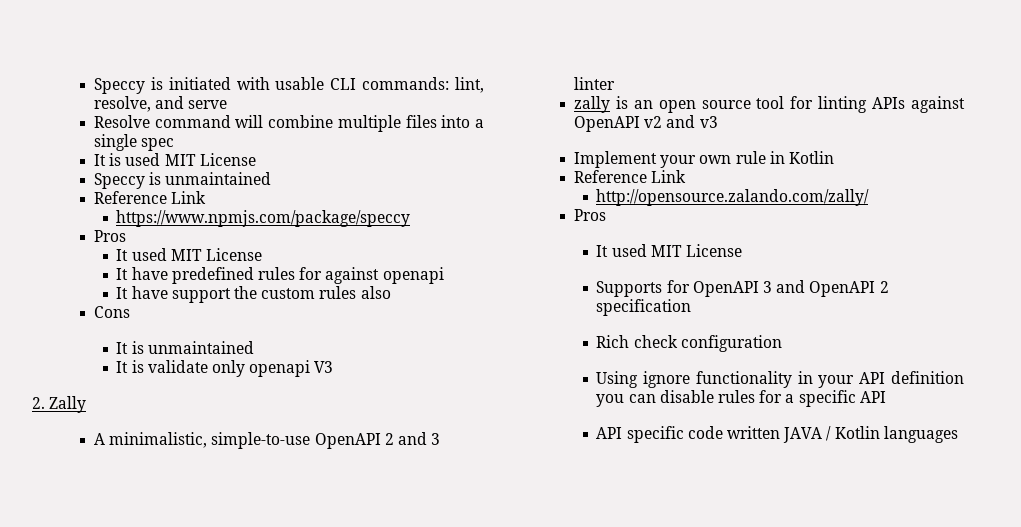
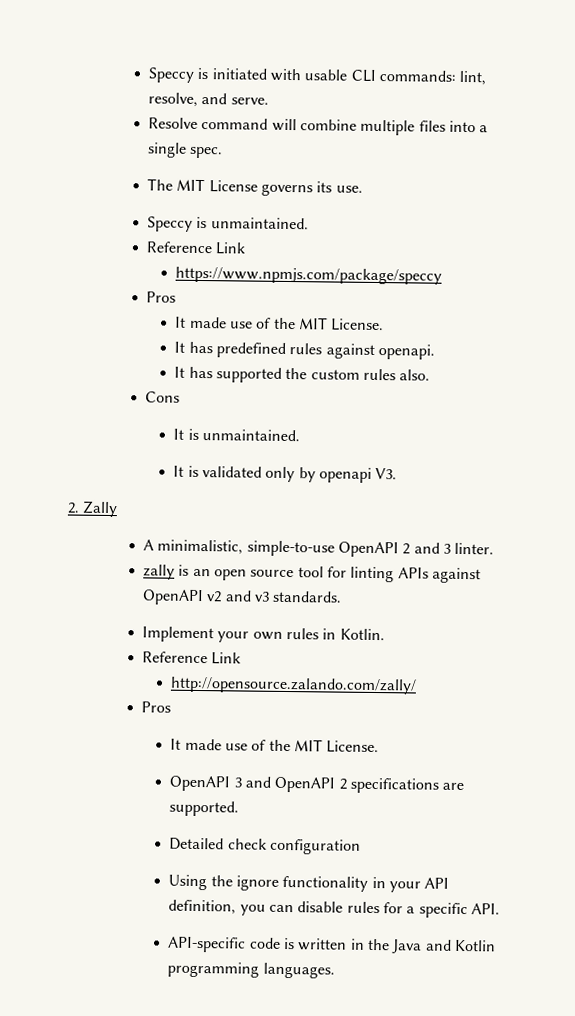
[188,100,228,109] serve -> [230,97,269,105] serve.
[141,138,175,151] [93,153,256,166] [93,172,272,189] spec // It is used MIT License // Speccy is unmaintained -> [189,146,224,159] [147,178,363,197] [147,216,309,232] spec. // The MIT License governs its use. // Speccy is unmaintained.
[131,248,263,261] [116,267,168,280] used MIT License // It have -> [189,316,385,332] [174,341,213,354] made use of the MIT License. // It has
[299,267,444,284] [116,286,231,303] for against openapi // It have support -> [325,343,435,360] [174,366,282,383] against openapi. // It has supported
[360,286,391,299] also -> [399,369,431,381] also.
[147,341,254,354] [116,360,334,377] unmaintained // It is validate only openapi V3 -> [201,429,300,442] [173,465,398,483] unmaintained. // It is validated only by openapi V3.
[573,77,615,90] linter -> [454,542,495,555] linter.
(718, 122) none -> [272,590,343,603] standards.
[735,151,834,164] rule in Kotlin -> [286,627,385,641] rules in Kotlin.
[611,244,743,257] [596,280,690,297] used MIT License // Supports for -> [184,738,380,754] made use of the MIT License. //
[596,299,692,316] [596,335,630,348] specification // Rich -> [349,777,465,794] [169,800,240,817] [169,837,225,851] specifications are supported. // Detailed
(639, 379) none -> [210,875,233,887] the
[891,371,964,384] definition -> [168,899,237,915] definition,
[859,391,886,403] [596,426,958,443] API // API specific code written JAVA / Kotlin languages -> [470,903,500,915] [167,936,496,954] [167,961,335,979] API. // API-specific code is written in the Java and Kotlin programming languages.

